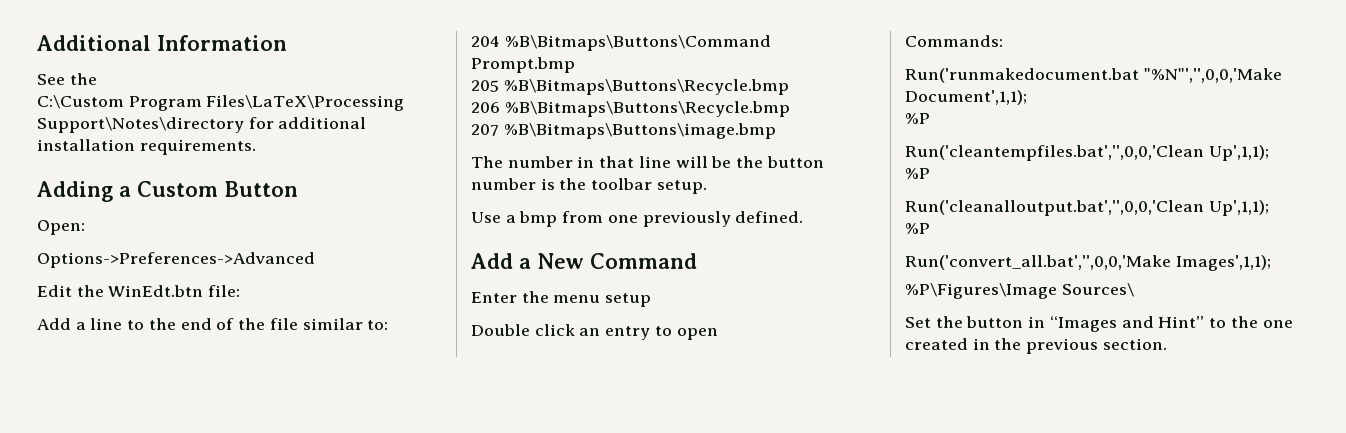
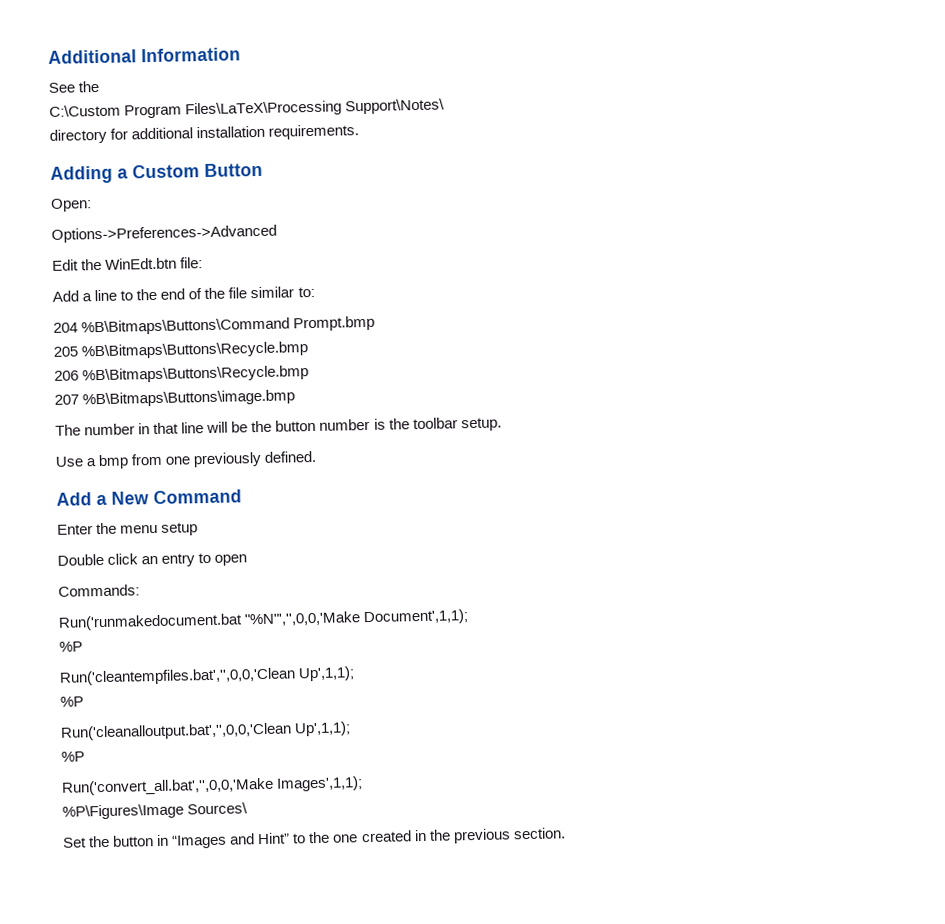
[37,117,244,133] Support\Notes\directory -> [345,98,446,115] [49,128,107,144] Support\Notes\ // directory

